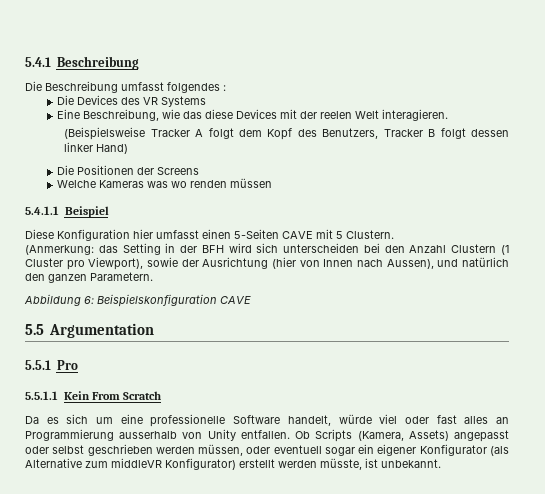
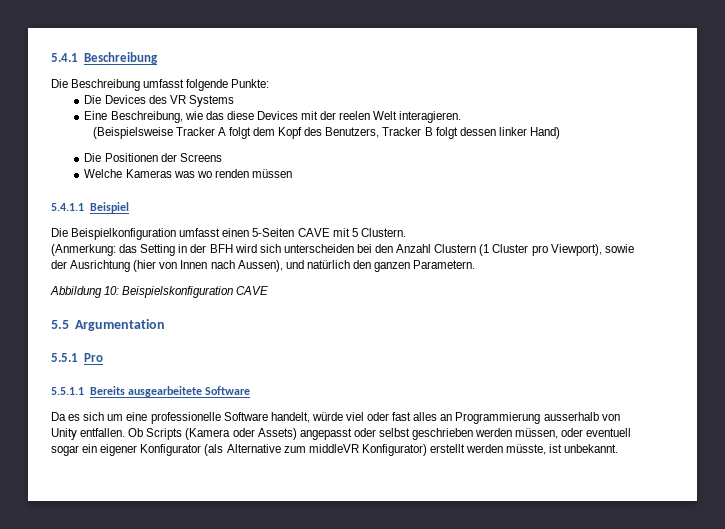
[167,82,226,93] folgendes : -> [186,79,270,91] folgende Punkte:
[25,229,153,241] Diese Konfiguration hier -> [51,228,177,240] Die Beispielkonfiguration
[84,296,94,304] 6: -> [104,286,120,295] 10:
[63,391,161,400] Kein From Scratch -> [89,386,251,397] Bereits ausgearbeitete Software
[357,431,404,441] (Kamera, -> [185,428,255,440] (Kamera oder

